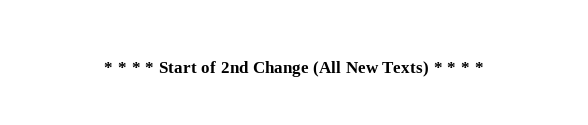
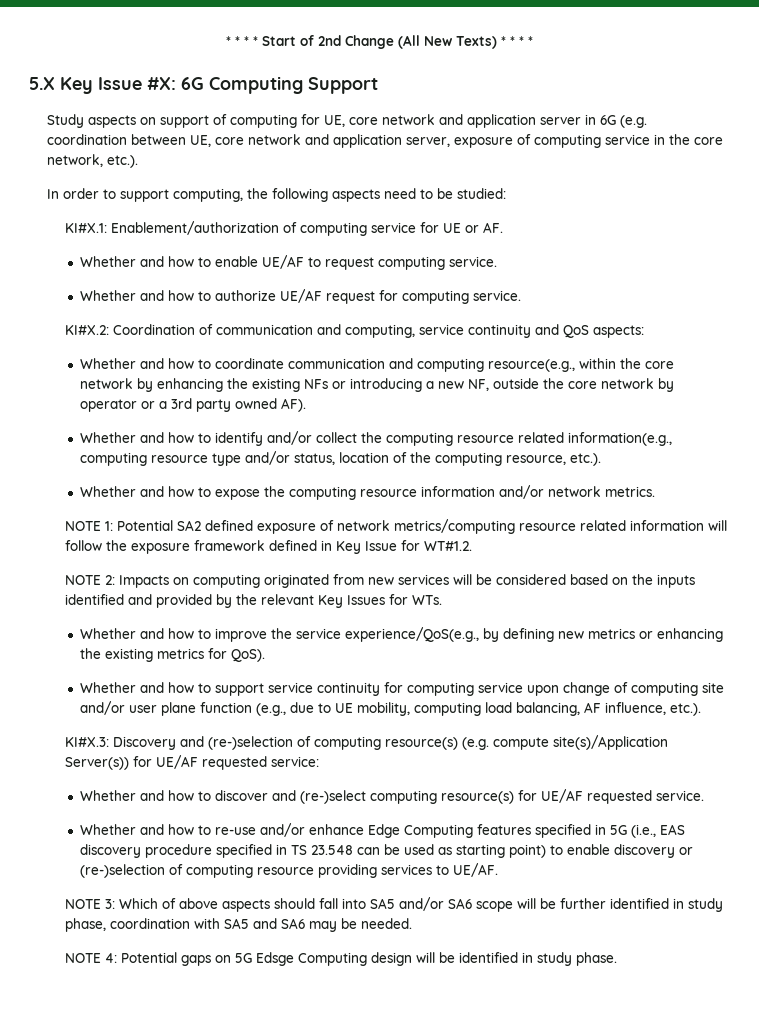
(484, 67) none -> [29,76,378,94] [46,114,647,128] [46,134,723,148] [46,154,138,168] [46,188,506,202] [64,221,503,236] [79,255,497,270] [79,289,521,304] [64,324,644,338] [79,358,674,372] [79,378,674,392] [79,398,306,412] [79,431,672,446] [79,451,601,466] [79,485,655,500] [64,519,727,534] [64,540,472,554] [64,574,695,588] [64,594,442,608] [79,627,723,642] [79,648,265,662] [79,682,724,696] [79,701,701,716] [64,735,668,750] [64,755,319,770] [79,789,704,804] [79,823,685,838] [79,844,693,858] [79,863,498,878] [64,897,723,912] [64,918,412,932] [64,952,617,966] // 5.X Key Issue #X: 6G Computing Support // Study aspects on support of computing for UE, core network and application server in 6G (e.g. coordination between UE, core network and application server, exposure of computing service in the core network, etc.). // In order to support computing, the following aspects need to be studied: // KI#X.1: Enablement/authorization of computing service for UE or AF. // Whether and how to enable UE/AF to request computing service. // Whether and how to authorize UE/AF request for computing service. // KI#X.2: Coordination of communication and computing, service continuity and QoS aspects: // Whether and how to coordinate communication and computing resource(e.g., within the core network by enhancing the existing NFs or introducing a new NF, outside the core network by operator or a 3rd party owned AF). // Whether and how to identify and/or collect the computing resource related information(e.g., computing resource type and/or status, location of the computing resource, etc.). // Whether and how to expose the computing resource information and/or network metrics. // NOTE 1: Potential SA2 defined exposure of network metrics/computing resource related information will follow the exposure framework defined in Key Issue for WT#1.2. // NOTE 2: Impacts on computing originated from new services will be considered based on the inputs identified and provided by the relevant Key Issues for WTs. // Whether and how to improve the service experience/QoS(e.g., by defining new metrics or enhancing the existing metrics for QoS). // Whether and how to support service continuity for computing service upon change of computing site and/or user plane function (e.g., due to UE mobility, computing load balancing, AF influence, etc.). // KI#X.3: Discovery and (re-)selection of computing resource(s) (e.g. compute site(s)/Application Server(s)) for UE/AF requested service: // Whether and how to discover and (re-)select computing resource(s) for UE/AF requested service. // Whether and how to re-use and/or enhance Edge Computing features specified in 5G (i.e., EAS discovery procedure specified in TS 23.548 can be used as starting point) to enable discovery or (re-)selection of computing resource providing services to UE/AF. // NOTE 3: Which of above aspects should fall into SA5 and/or SA6 scope will be further identified in study phase, coordination with SA5 and SA6 may be needed. // NOTE 4: Potential gaps on 5G Edsge Computing design will be identified in study phase.

